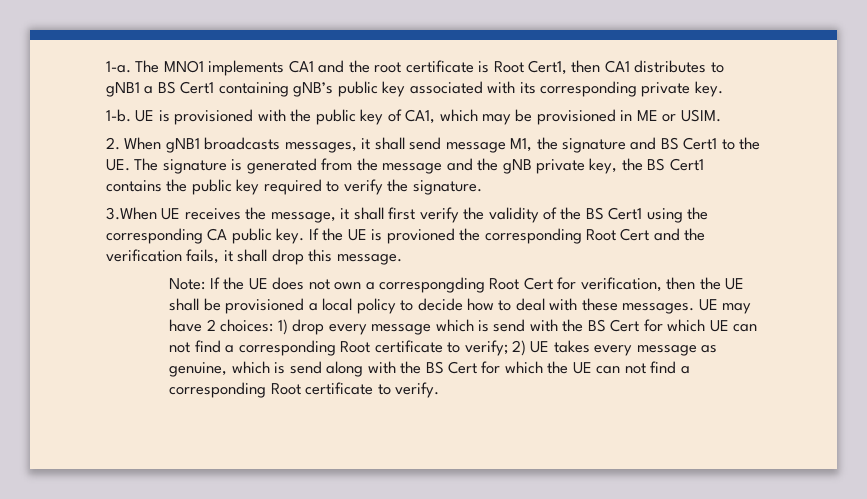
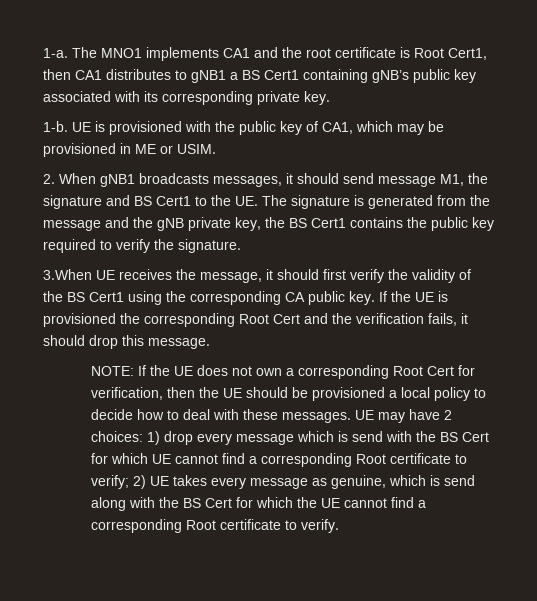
[374,137,405,150] shall -> [297,173,339,184] should
[353,207,384,220] shall -> [277,269,319,280] should
[386,228,455,244] provioned -> [43,313,116,327] provisioned
[237,249,268,262] shall -> [43,335,85,346] should
[169,278,206,290] Note: -> [91,366,135,376] NOTE:
[378,277,485,293] correspongding -> [298,365,390,379] corresponding
[169,298,200,311] shall -> [246,387,289,398] should
[733,324,758,332] [169,342,191,353] can not -> [175,454,219,464] cannot
[596,363,646,374] can not -> [344,498,388,508] cannot

